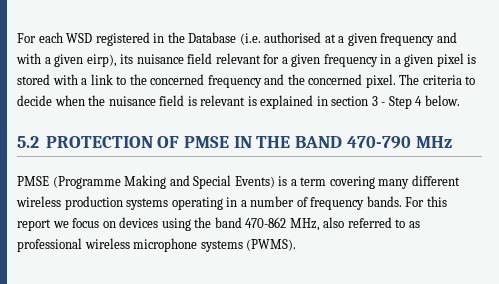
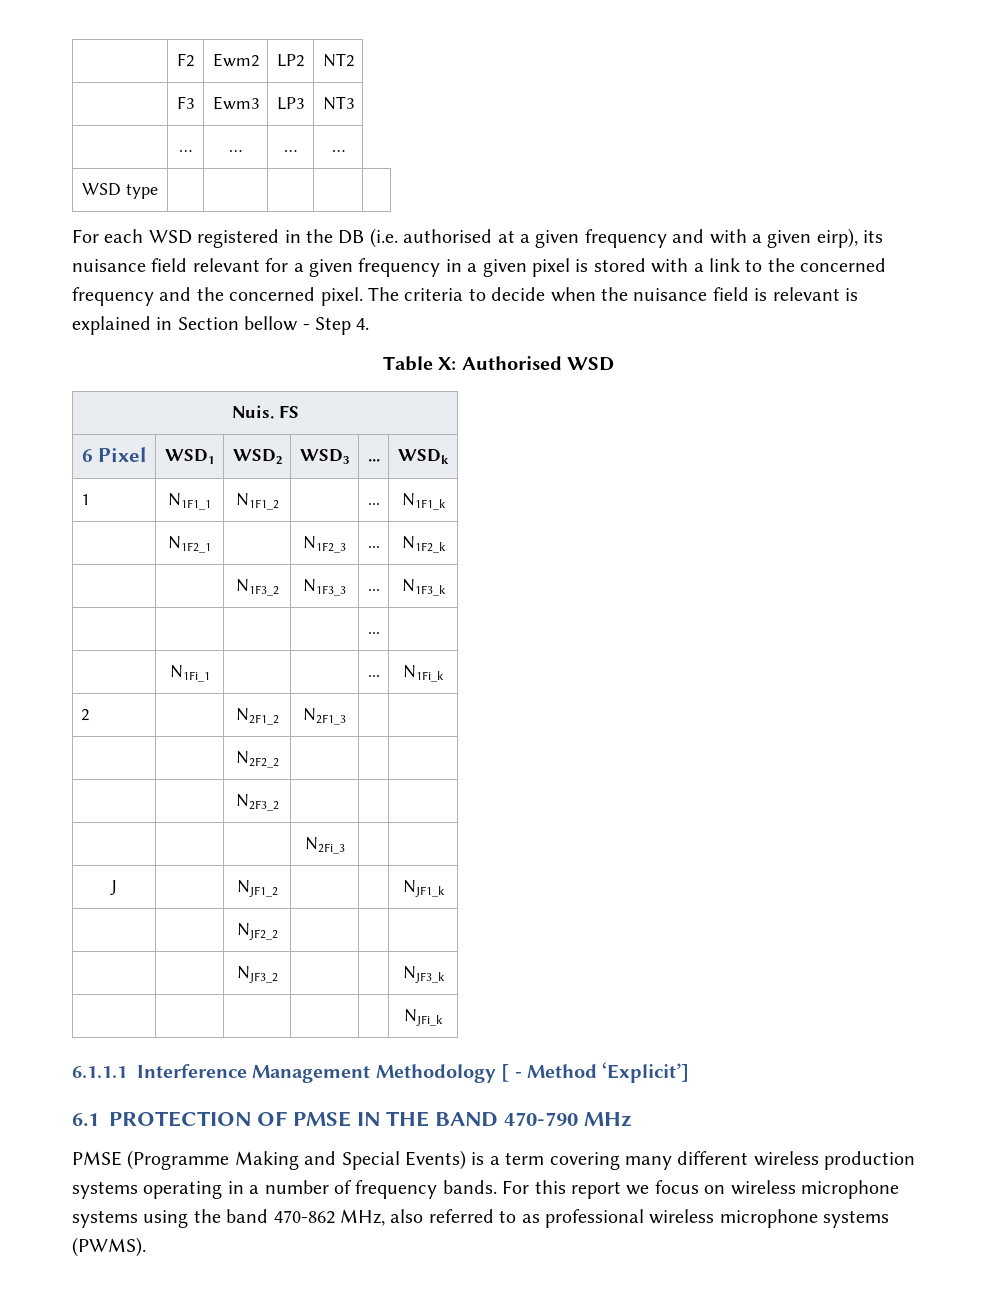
(17, 38) none -> [177,53,194,67] [212,53,259,67] [277,54,304,67] [322,53,354,67] [177,96,194,109] [212,96,259,110] [277,97,304,110] [322,96,354,110] [179,149,192,152] [229,149,242,152] [284,149,297,152] [331,149,345,152] [82,183,158,199] | F2 | Ewm2 | LP2 | NT2 // | F3 | Ewm3 | LP3 | NT3 // | … | … | … | … // WSD type | | | | | //
[188,32,237,43] Database -> [338,230,365,244] DB
[331,95,460,109] [17,136,39,148] section 3 - Step 4 below. // 5.2 -> [177,316,370,335] [382,356,615,371] [231,405,299,419] [81,447,147,462] [165,449,214,464] [232,449,282,465] [300,449,349,464] [367,459,380,462] [398,449,449,464] [80,494,89,505] [168,493,211,510] [235,493,279,510] [367,502,380,505] [401,493,446,510] [168,536,211,553] [303,536,346,553] [367,545,380,548] [401,536,446,553] [235,579,279,596] [303,579,346,596] [367,588,380,591] [401,579,446,596] [367,631,380,634] [169,665,210,682] [367,674,380,677] [403,665,444,682] [80,709,89,721] [235,708,279,725] [303,708,346,725] [235,751,279,768] [235,794,279,811] [304,837,345,854] [110,880,117,896] [236,880,278,897] [402,880,445,897] [236,923,278,940] [236,966,278,983] [402,966,445,983] [404,1009,443,1026] [72,1062,690,1083] [72,1113,99,1127] Section bellow - Step 4. // Table X: Authorised WSD // Nuis. FS // 6 Pixel | WSD1 | WSD2 | WSD3 | ... | WSDk // 1 | N1F1_1 | N1F1_2 | | ... | N1F1_k // | N1F2_1 | | N1F2_3 | ... | N1F2_k // | | N1F3_2 | N1F3_3 | ... | N1F3_k // | | | | ... | // | N1Fi_1 | | | ... | N1Fi_k // 2 | | N2F1_2 | N2F1_3 | | // | | N2F2_2 | | | // | | N2F3_2 | | | // | | | N2Fi_3 | | // J | | NJF1_2 | | | NJF1_k // | | NJF2_2 | | | // | | NJF3_2 | | | NJF3_k // | | | | | NJFi_k // 6.1.1.1 Interference Management Methodology [ - Method ‘Explicit’] // 6.1
[119,217,159,228] devices -> [730,1180,899,1199] [72,1210,138,1228] wireless microphone systems

